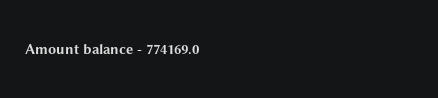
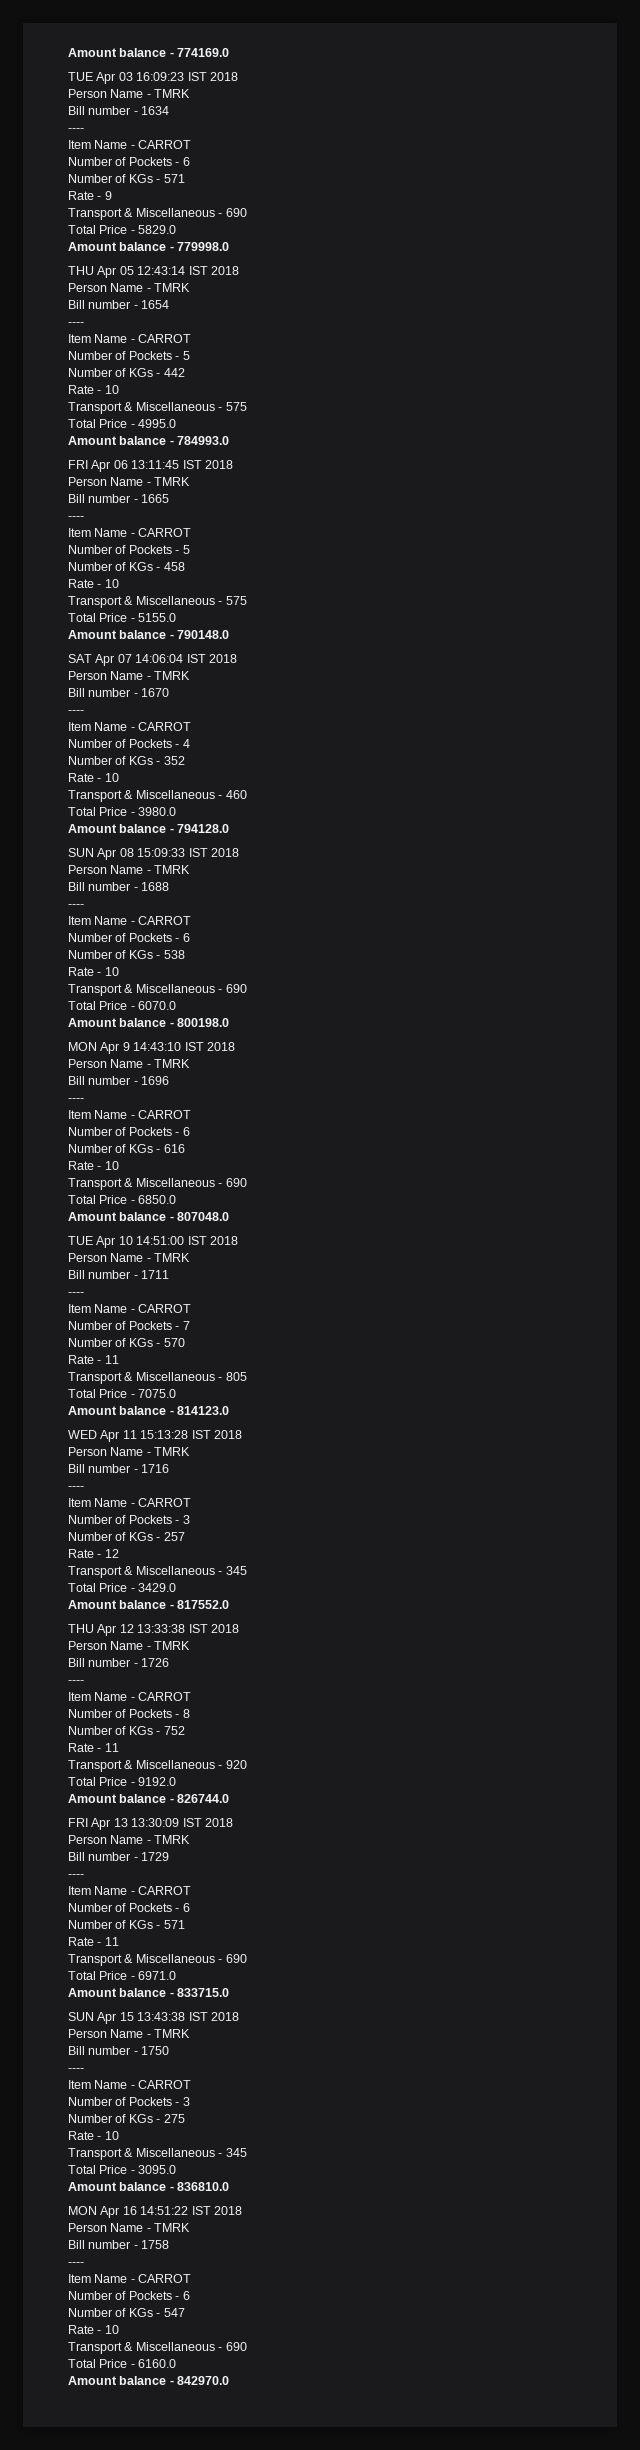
(200, 49) none -> [68,72,238,84] [68,89,191,98] [68,106,170,115] [68,128,84,132] [68,140,192,149] [68,157,190,166] [68,174,185,183] [68,191,112,200] [68,208,247,220] [68,225,177,234] [68,242,230,251] [68,266,239,278] [68,283,191,292] [68,300,170,309] [68,322,84,326] [68,334,192,343] [68,351,190,360] [68,368,185,377] [68,385,119,394] [68,402,247,414] [68,419,177,428] [68,436,230,445] [68,460,233,472] [68,477,191,486] [68,494,170,503] [68,516,84,520] [68,528,192,537] [68,545,190,554] [68,562,185,571] [68,579,119,588] [68,596,247,608] [68,613,177,622] [68,630,230,639] [68,654,237,666] [68,671,191,680] [68,688,170,697] [68,710,84,714] [68,722,192,731] [68,739,190,748] [68,756,185,765] [68,773,119,782] [68,790,247,802] [68,807,177,816] [68,824,230,833] [68,848,239,860] [68,865,191,874] [68,882,170,891] [68,904,84,908] [68,916,192,925] [68,933,190,942] [68,950,185,959] [68,967,119,976] [68,984,247,996] [68,1001,177,1010] [68,1018,230,1027] [68,1042,235,1054] [68,1059,191,1068] [68,1076,170,1085] [68,1098,84,1102] [68,1110,192,1119] [68,1127,190,1136] [68,1144,185,1153] [68,1161,119,1170] [68,1178,247,1190] [68,1195,177,1204] [68,1212,230,1221] [68,1236,238,1248] [68,1253,191,1262] [68,1270,170,1279] [68,1292,84,1296] [68,1304,192,1313] [68,1321,190,1330] [68,1338,185,1347] [68,1355,119,1364] [68,1372,247,1384] [68,1389,177,1398] [68,1406,230,1415] [68,1430,242,1442] [68,1447,191,1456] [68,1464,170,1473] [68,1486,84,1490] [68,1498,192,1507] [68,1515,190,1524] [68,1532,185,1541] [68,1549,119,1558] [68,1566,247,1578] [68,1583,177,1592] [68,1600,230,1609] [68,1624,239,1636] [68,1641,191,1650] [68,1658,170,1667] [68,1680,84,1684] [68,1692,192,1701] [68,1709,190,1718] [68,1726,185,1735] [68,1743,119,1752] [68,1760,247,1772] [68,1777,177,1786] [68,1794,230,1803] [68,1818,233,1830] [68,1835,191,1844] [68,1852,170,1861] [68,1874,84,1878] [68,1886,192,1895] [68,1903,190,1912] [68,1920,185,1929] [68,1937,119,1946] [68,1954,247,1966] [68,1971,177,1980] [68,1988,230,1997] [68,2012,239,2024] [68,2029,191,2038] [68,2046,170,2055] [68,2068,84,2072] [68,2080,192,2089] [68,2097,190,2106] [68,2114,185,2123] [68,2131,119,2140] [68,2148,247,2160] [68,2165,177,2174] [68,2182,230,2191] [68,2206,242,2218] [68,2223,191,2232] [68,2240,170,2249] [68,2262,84,2266] [68,2274,192,2283] [68,2291,190,2300] [68,2308,185,2317] [68,2325,119,2334] [68,2342,247,2354] [68,2359,177,2368] [68,2376,230,2385] // TUE Apr 03 16:09:23 IST 2018 // Person Name - TMRK // Bill number - 1634 // ---- // Item Name - CARROT // Number of Pockets - 6 // Number of KGs - 571 // Rate - 9 // Transport & Miscellaneous - 690 // Total Price - 5829.0 // Amount balance - 779998.0 // THU Apr 05 12:43:14 IST 2018 // Person Name - TMRK // Bill number - 1654 // ---- // Item Name - CARROT // Number of Pockets - 5 // Number of KGs - 442 // Rate - 10 // Transport & Miscellaneous - 575 // Total Price - 4995.0 // Amount balance - 784993.0 // FRI Apr 06 13:11:45 IST 2018 // Person Name - TMRK // Bill number - 1665 // ---- // Item Name - CARROT // Number of Pockets - 5 // Number of KGs - 458 // Rate - 10 // Transport & Miscellaneous - 575 // Total Price - 5155.0 // Amount balance - 790148.0 // SAT Apr 07 14:06:04 IST 2018 // Person Name - TMRK // Bill number - 1670 // ---- // Item Name - CARROT // Number of Pockets - 4 // Number of KGs - 352 // Rate - 10 // Transport & Miscellaneous - 460 // Total Price - 3980.0 // Amount balance - 794128.0 // SUN Apr 08 15:09:33 IST 2018 // Person Name - TMRK // Bill number - 1688 // ---- // Item Name - CARROT // Number of Pockets - 6 // Number of KGs - 538 // Rate - 10 // Transport & Miscellaneous - 690 // Total Price - 6070.0 // Amount balance - 800198.0 // MON Apr 9 14:43:10 IST 2018 // Person Name - TMRK // Bill number - 1696 // ---- // Item Name - CARROT // Number of Pockets - 6 // Number of KGs - 616 // Rate - 10 // Transport & Miscellaneous - 690 // Total Price - 6850.0 // Amount balance - 807048.0 // TUE Apr 10 14:51:00 IST 2018 // Person Name - TMRK // Bill number - 1711 // ---- // Item Name - CARROT // Number of Pockets - 7 // Number of KGs - 570 // Rate - 11 // Transport & Miscellaneous - 805 // Total Price - 7075.0 // Amount balance - 814123.0 // WED Apr 11 15:13:28 IST 2018 // Person Name - TMRK // Bill number - 1716 // ---- // Item Name - CARROT // Number of Pockets - 3 // Number of KGs - 257 // Rate - 12 // Transport & Miscellaneous - 345 // Total Price - 3429.0 // Amount balance - 817552.0 // THU Apr 12 13:33:38 IST 2018 // Person Name - TMRK // Bill number - 1726 // ---- // Item Name - CARROT // Number of Pockets - 8 // Number of KGs - 752 // Rate - 11 // Transport & Miscellaneous - 920 // Total Price - 9192.0 // Amount balance - 826744.0 // FRI Apr 13 13:30:09 IST 2018 // Person Name - TMRK // Bill number - 1729 // ---- // Item Name - CARROT // Number of Pockets - 6 // Number of KGs - 571 // Rate - 11 // Transport & Miscellaneous - 690 // Total Price - 6971.0 // Amount balance - 833715.0 // SUN Apr 15 13:43:38 IST 2018 // Person Name - TMRK // Bill number - 1750 // ---- // Item Name - CARROT // Number of Pockets - 3 // Number of KGs - 275 // Rate - 10 // Transport & Miscellaneous - 345 // Total Price - 3095.0 // Amount balance - 836810.0 // MON Apr 16 14:51:22 IST 2018 // Person Name - TMRK // Bill number - 1758 // ---- // Item Name - CARROT // Number of Pockets - 6 // Number of KGs - 547 // Rate - 10 // Transport & Miscellaneous - 690 // Total Price - 6160.0 // Amount balance - 842970.0

